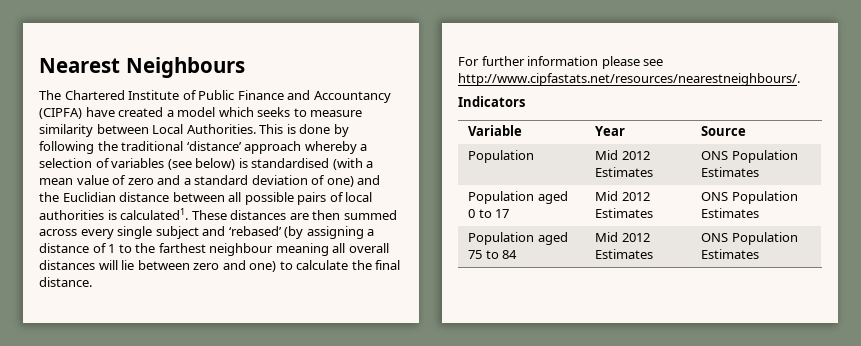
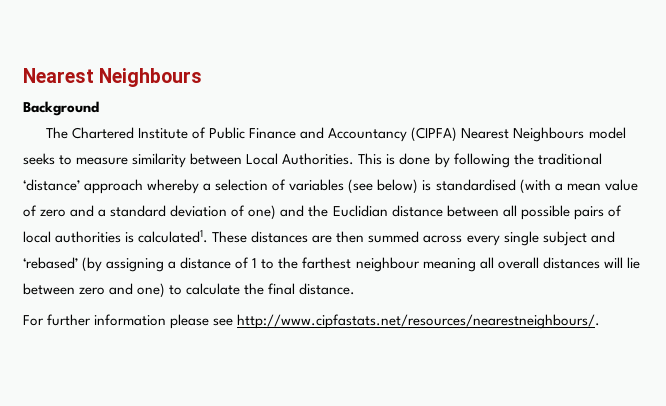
[39,57,245,78] Nearest Neighbours -> [23,68,203,87] [23,101,99,116] Nearest Neighbours // Background
[85,107,254,117] have created a model which -> [461,127,626,142] Nearest Neighbours model
[458,96,525,107] [468,125,523,136] [595,126,626,136] [701,126,747,136] [468,150,535,163] [595,150,650,160] [595,167,654,177] [701,150,798,163] [701,167,760,177] [468,191,568,204] [468,209,510,218] [595,191,650,201] [595,208,654,218] [701,191,798,204] [701,208,760,218] [468,232,568,245] [468,250,518,259] [595,232,650,242] [595,249,654,259] [701,232,798,245] [701,249,760,259] // Indicators // Variable | Year | Source // Population | Mid 2012 Estimates | ONS Population Estimates // Population aged 0 to 17 | Mid 2012 Estimates | ONS Population Estimates // Population aged 75 to 84 | Mid 2012 Estimates | ONS Population Estimates -> (601, 321) none

